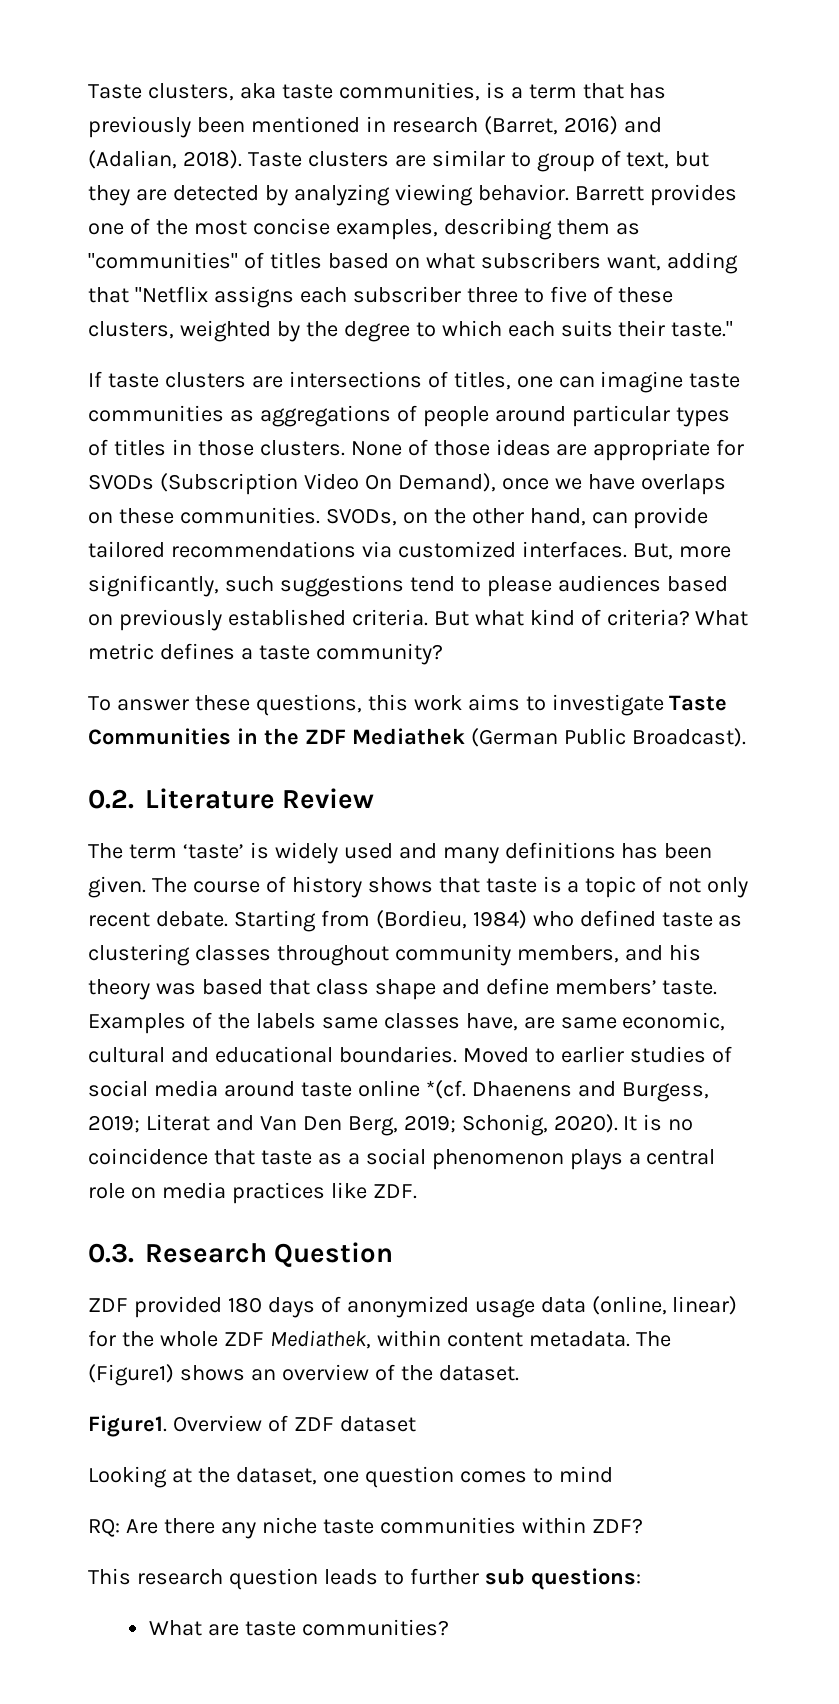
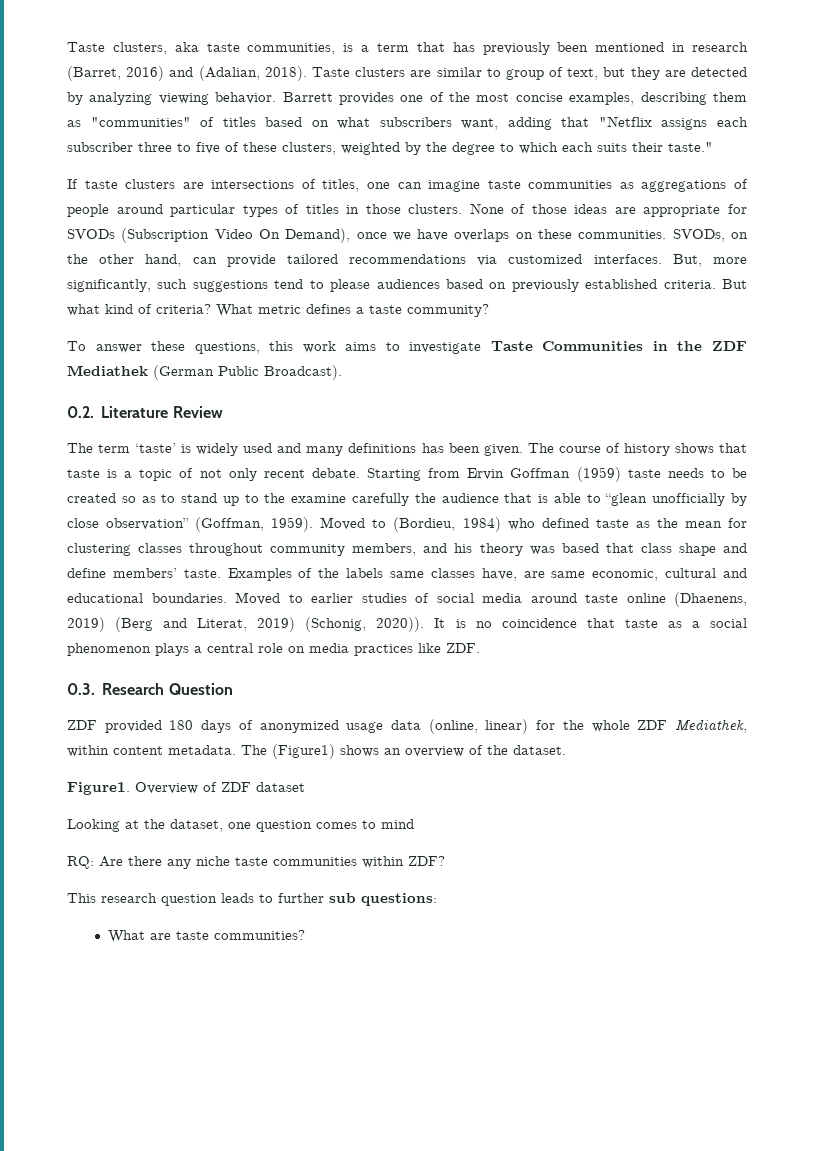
(370, 918) none -> [467,467,748,482] [67,493,748,506] [67,517,387,532] Ervin Goffman (1959) taste needs to be created so as to stand up to the examine carefully the audience that is able to “glean unofficially by close observation” (Goffman, 1959). Moved to
(743, 921) none -> [656,518,747,528] the mean for
[425,1080,709,1102] [88,1114,618,1136] *(cf. Dhaenens and Burgess, 2019; Literat and Van Den Berg, 2019; Schonig, 2020). -> [674,592,747,607] [67,617,425,632] (Dhaenens, 2019) (Berg and Literat, 2019) (Schonig, 2020)).

